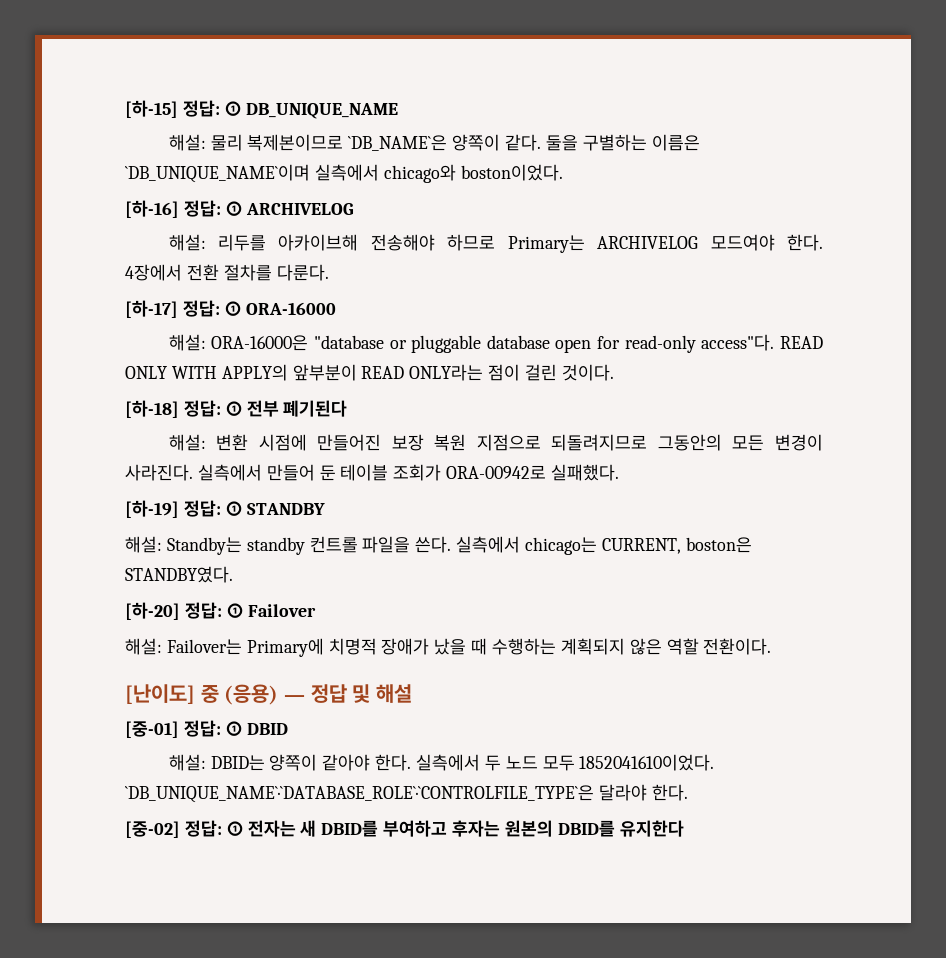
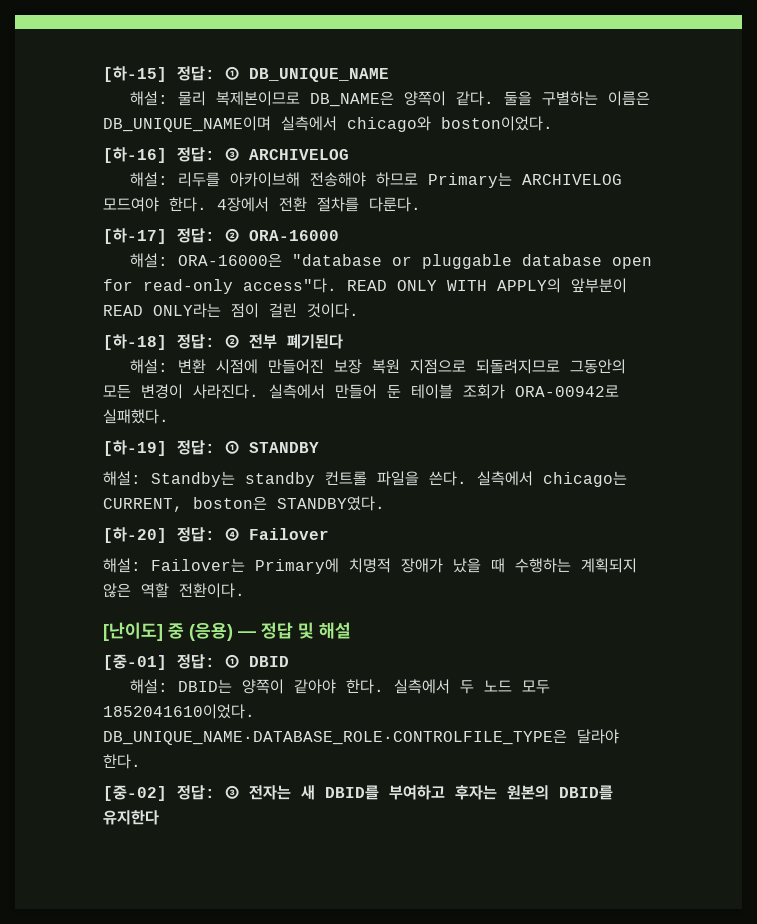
[348,135,448,151] `DB_NAME`은 -> [310,91,395,107] DB_NAME은
[125,164,310,183] `DB_UNIQUE_NAME`이며 -> [103,116,271,132] DB_UNIQUE_NAME이며
[225,201,242,216] ① -> [225,147,239,161] ③
[224,301,241,316] ① -> [225,228,239,242] ②
[225,401,242,416] ① -> [225,334,239,348] ②
[226,603,243,618] ① -> [225,527,239,541] ④
[125,785,594,803] `DB_UNIQUE_NAME`·`DATABASE_ROLE`·`CONTROLFILE_TYPE`은 -> [103,729,567,745] DB_UNIQUE_NAME·DATABASE_ROLE·CONTROLFILE_TYPE은
[226,821,243,836] ① -> [225,785,239,799] ③

